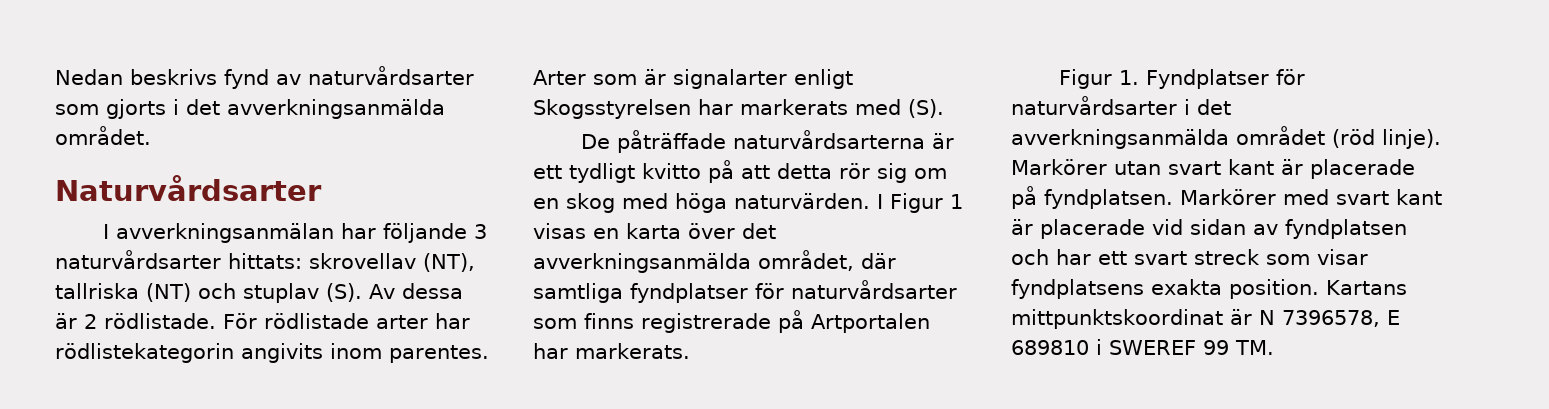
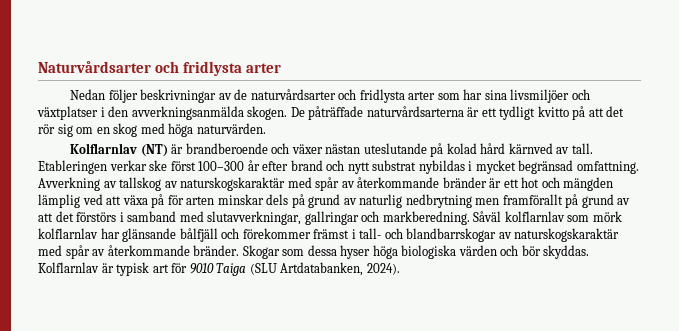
[55,66,474,89] [55,99,445,119] [55,126,151,145] [55,175,322,201] [103,223,488,243] [55,250,475,272] [55,283,463,303] [55,313,470,329] [55,343,489,363] [533,69,853,89] [533,99,944,119] Nedan beskrivs fynd av naturvårdsarter som gjorts i det avverkningsanmälda området. // Naturvårdsarter // I avverkningsanmälan har följande 3 naturvårdsarter hittats: skrovellav (NT), tallriska (NT) och stuplav (S). Av dessa är 2 rödlistade. För rödlistade arter har rödlistekategorin angivits inom parentes. Arter som är signalarter enligt Skogsstyrelsen har markerats med (S). // -> [38,61,282,76] [70,89,590,103] [37,106,288,120] Naturvårdsarter och fridlysta arter // Nedan följer beskrivningar av de naturvårdsarter och fridlysta arter som har sina livsmiljöer och växtplatser i den avverkningsanmälda skogen.
[777,163,832,179] detta -> [606,106,625,117] det
[876,193,963,213] [533,223,776,239] [533,250,896,273] [533,280,957,303] [533,310,930,333] [533,343,690,359] [1059,69,1306,89] [1011,96,1231,115] [1011,126,1441,149] [1011,159,1415,179] [1011,186,1442,209] [1011,219,1407,239] [1011,249,1368,265] [1011,279,1407,299] [1011,309,1400,329] [1011,339,1274,355] I Figur 1 visas en karta över det avverkningsanmälda området, där samtliga fyndplatser för naturvårdsarter som finns registrerade på Artportalen har markerats. // Figur 1. Fyndplatser för naturvårdsarter i det avverkningsanmälda området (röd linje). Markörer utan svart kant är placerade på fyndplatsen. Markörer med svart kant är placerade vid sidan av fyndplatsen och har ett svart streck som visar fyndplatsens exakta position. Kartans mittpunktskoordinat är N 7396578, E 689810 i SWEREF 99 TM. -> [70,143,593,157] [38,160,639,174] [38,177,614,191] [38,194,631,208] [38,211,622,225] [38,228,620,242] [38,245,590,259] [38,262,400,276] // Kolflarnlav (NT) är brandberoende och växer nästan uteslutande på kolad hård kärnved av tall. Etableringen verkar ske först 100–300 år efter brand och nytt substrat nybildas i mycket begränsad omfattning. Avverkning av tallskog av naturskogskaraktär med spår av återkommande bränder är ett hot och mängden lämplig ved att växa på för arten minskar dels på grund av naturlig nedbrytning men framförallt på grund av att det förstörs i samband med slutavverkningar, gallringar och markberedning. Såväl kolflarnlav som mörk kolflarnlav har glänsande bålfjäll och förekommer främst i tall- och blandbarrskogar av naturskogskaraktär med spår av återkommande bränder. Skogar som dessa hyser höga biologiska värden och bör skyddas. Kolflarnlav är typisk art för 9010 Taiga (SLU Artdatabanken, 2024).

